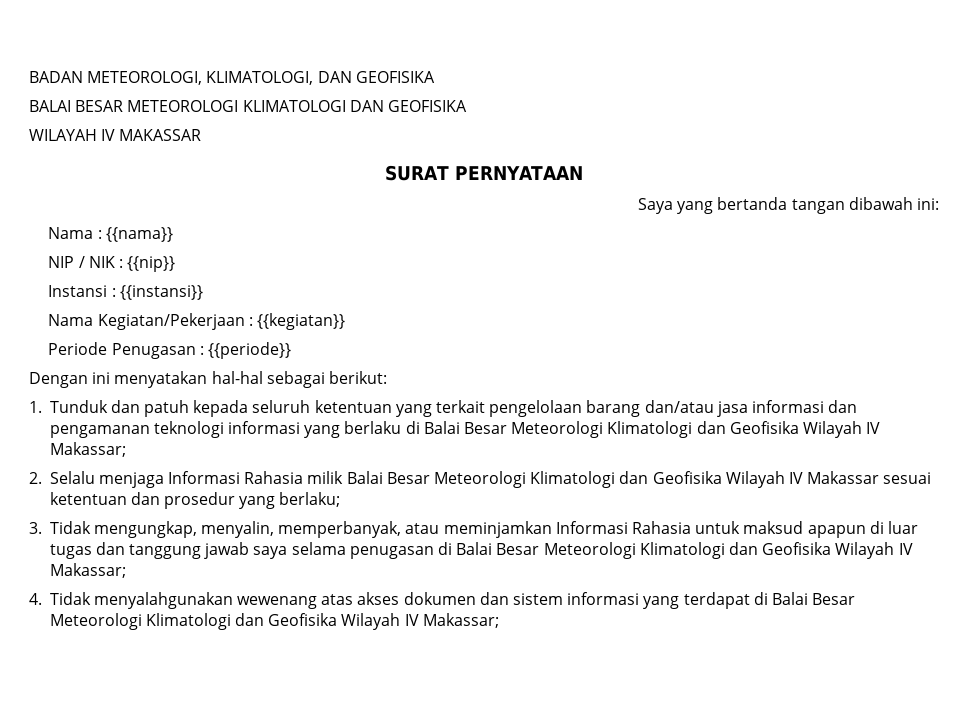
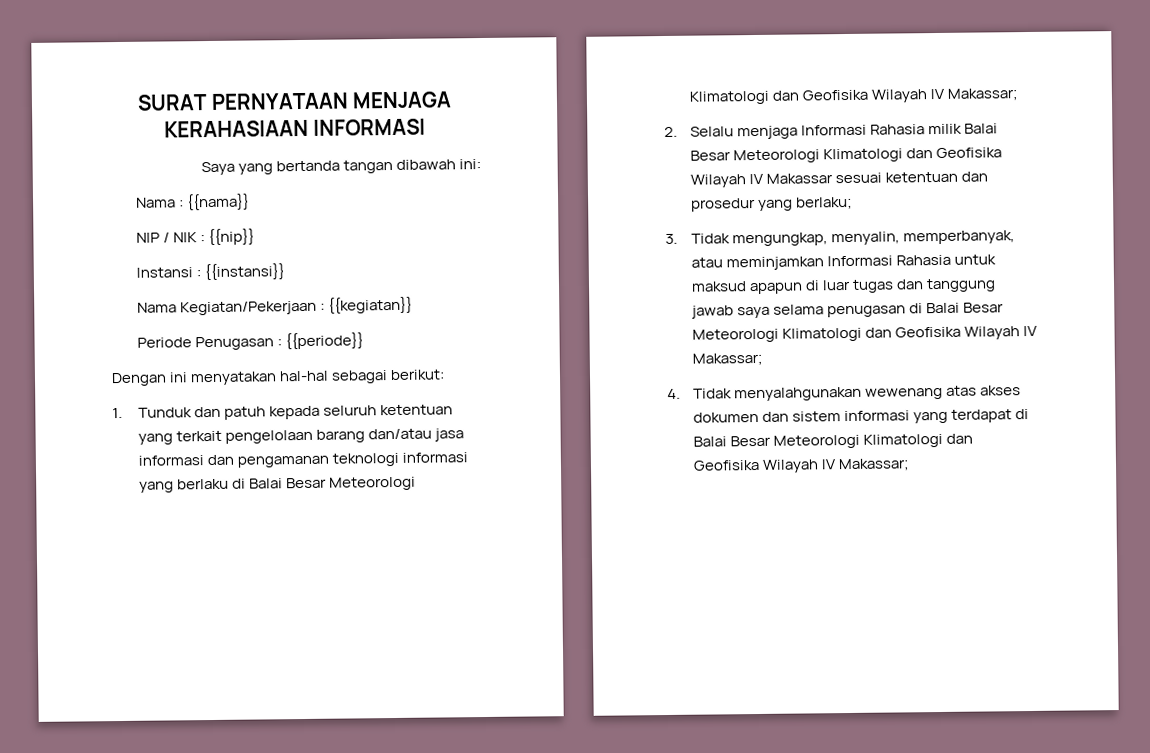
[29,71,435,85] [29,100,467,112] [29,129,202,141] BADAN METEOROLOGI, KLIMATOLOGI, DAN GEOFISIKA // BALAI BESAR METEOROLOGI KLIMATOLOGI DAN GEOFISIKA // WILAYAH IV MAKASSAR // -> (136, 102) none
(584, 173) none -> [352,91,453,109] [163,118,427,138] MENJAGA KERAHASIAAN INFORMASI

